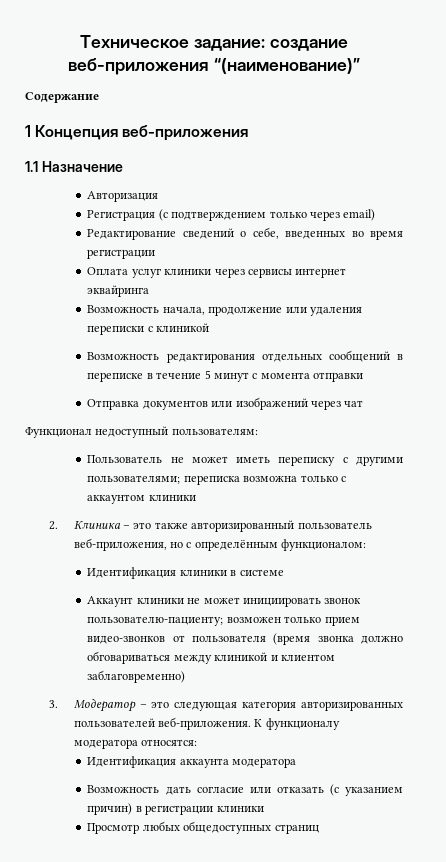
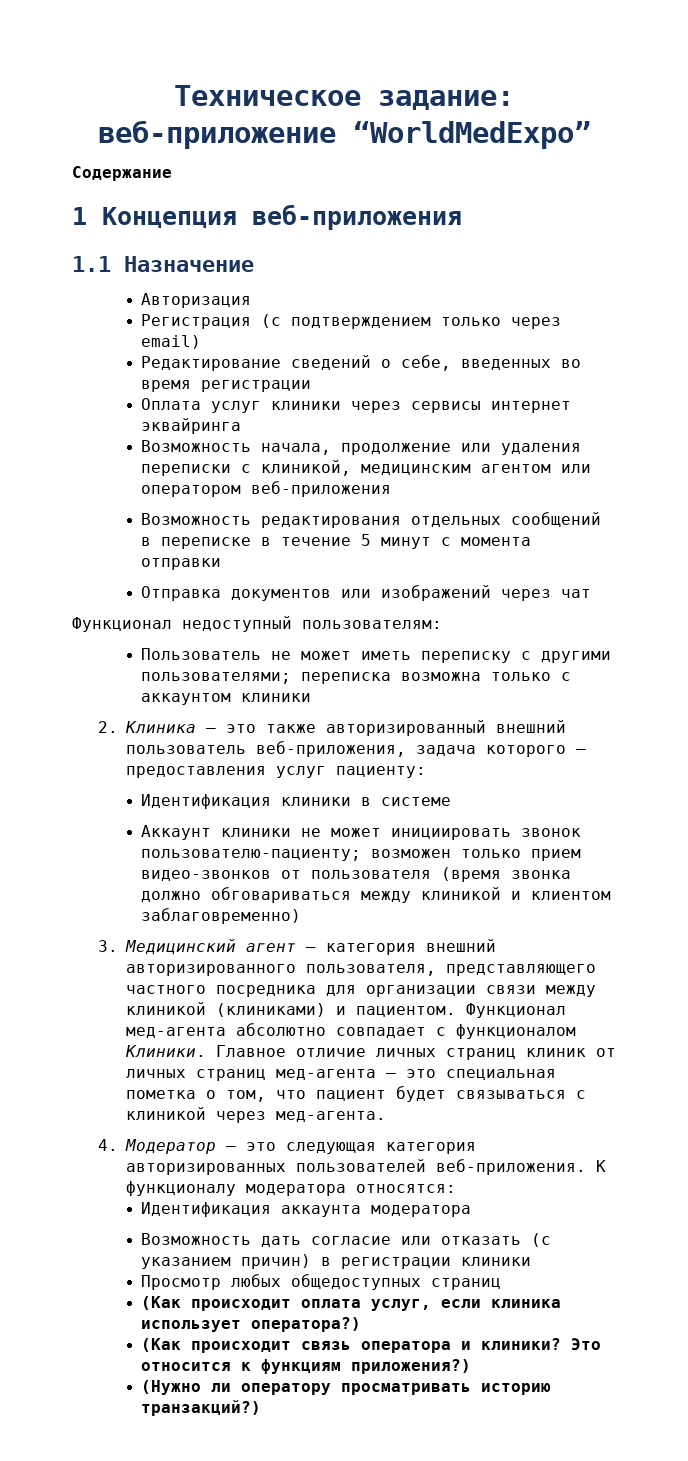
[269,39,348,51] [68,58,360,75] создание веб-приложения “(наименование)” -> [97,120,591,149] веб-приложение “WorldMedExpo”
[156,323,210,332] клиникой -> [260,460,591,476] [140,481,391,497] клиникой, медицинским агентом или оператором веб-приложения
(295, 526) none -> [495,720,566,733] внешний
[170,539,367,551] но с определённым функционалом: -> [415,745,586,757] [125,766,426,778] задача которого – предоставления услуг пациенту:
(59, 704) none -> [124,939,496,955] [125,964,596,976] [125,985,596,997] [125,1002,566,1018] [125,1023,576,1039] [124,1045,616,1060] [125,1069,556,1081] [125,1086,586,1102] [125,1107,386,1123] [97,1139,118,1151] Медицинский агент – категория внешний авторизированного пользователя, представляющего частного посредника для организации связи между клиникой (клиниками) и пациентом. Функционал мед-агента абсолютно совпадает с функционалом Клиники. Главное отличие личных страниц клиник от личных страниц мед-агента – это специальная пометка о том, что пациент будет связываться с клиникой через мед-агента. // 4.
(319, 829) none -> [140,1296,561,1311] [140,1317,361,1332] [140,1338,601,1353] [140,1359,471,1374] [140,1380,551,1395] [140,1400,261,1416] // (Как происходит оплата услуг, если клиника использует оператора?) // (Как происходит связь оператора и клиники? Это относится к функциям приложения?) // (Нужно ли оператору просматривать историю транзакций?)

